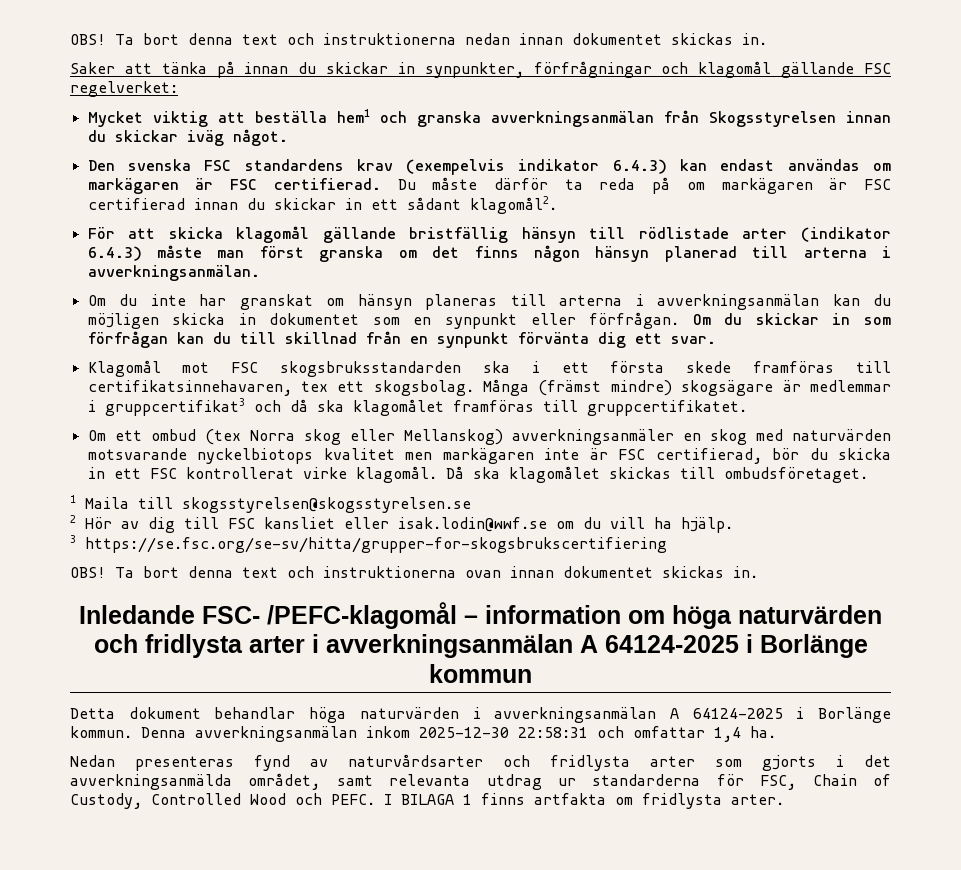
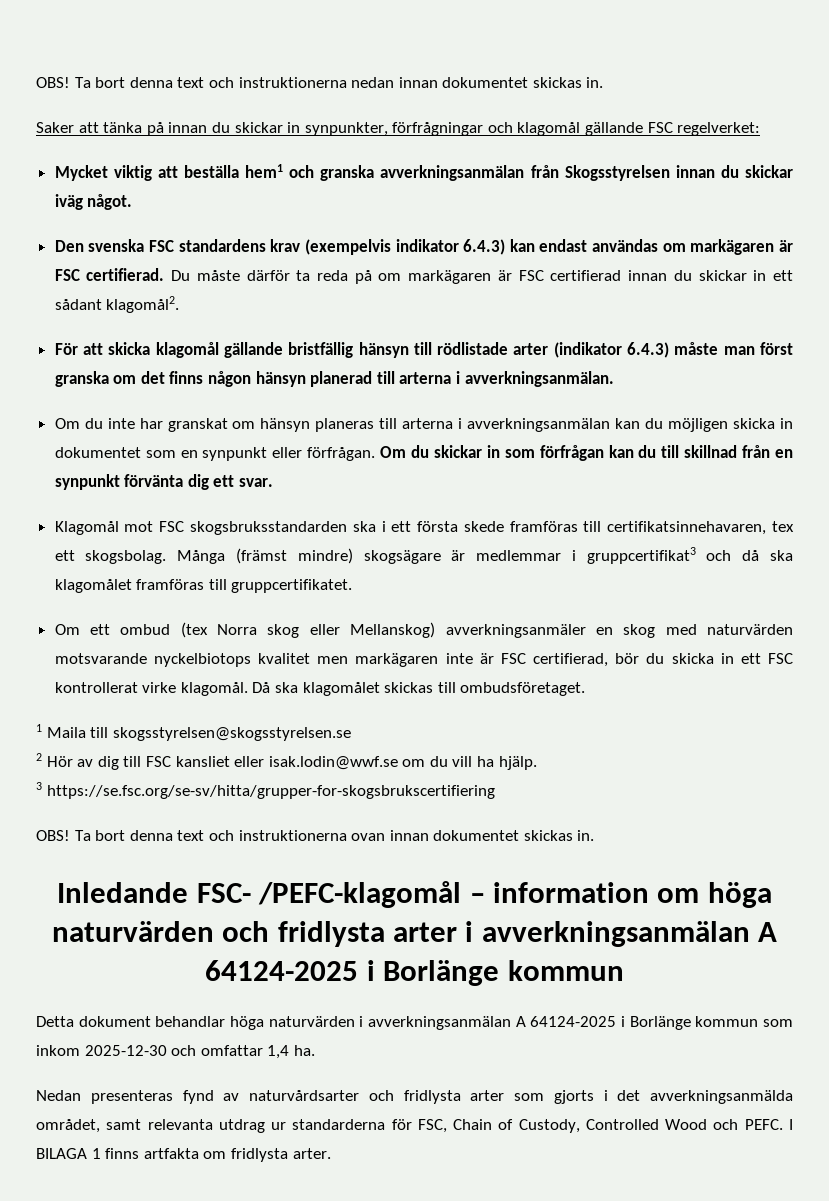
[70,726,357,742] kommun. Denna avverkningsanmälan -> [695,1016,793,1027] kommun som
[518,727,588,738] 22:58:31 -> (167, 1050) none

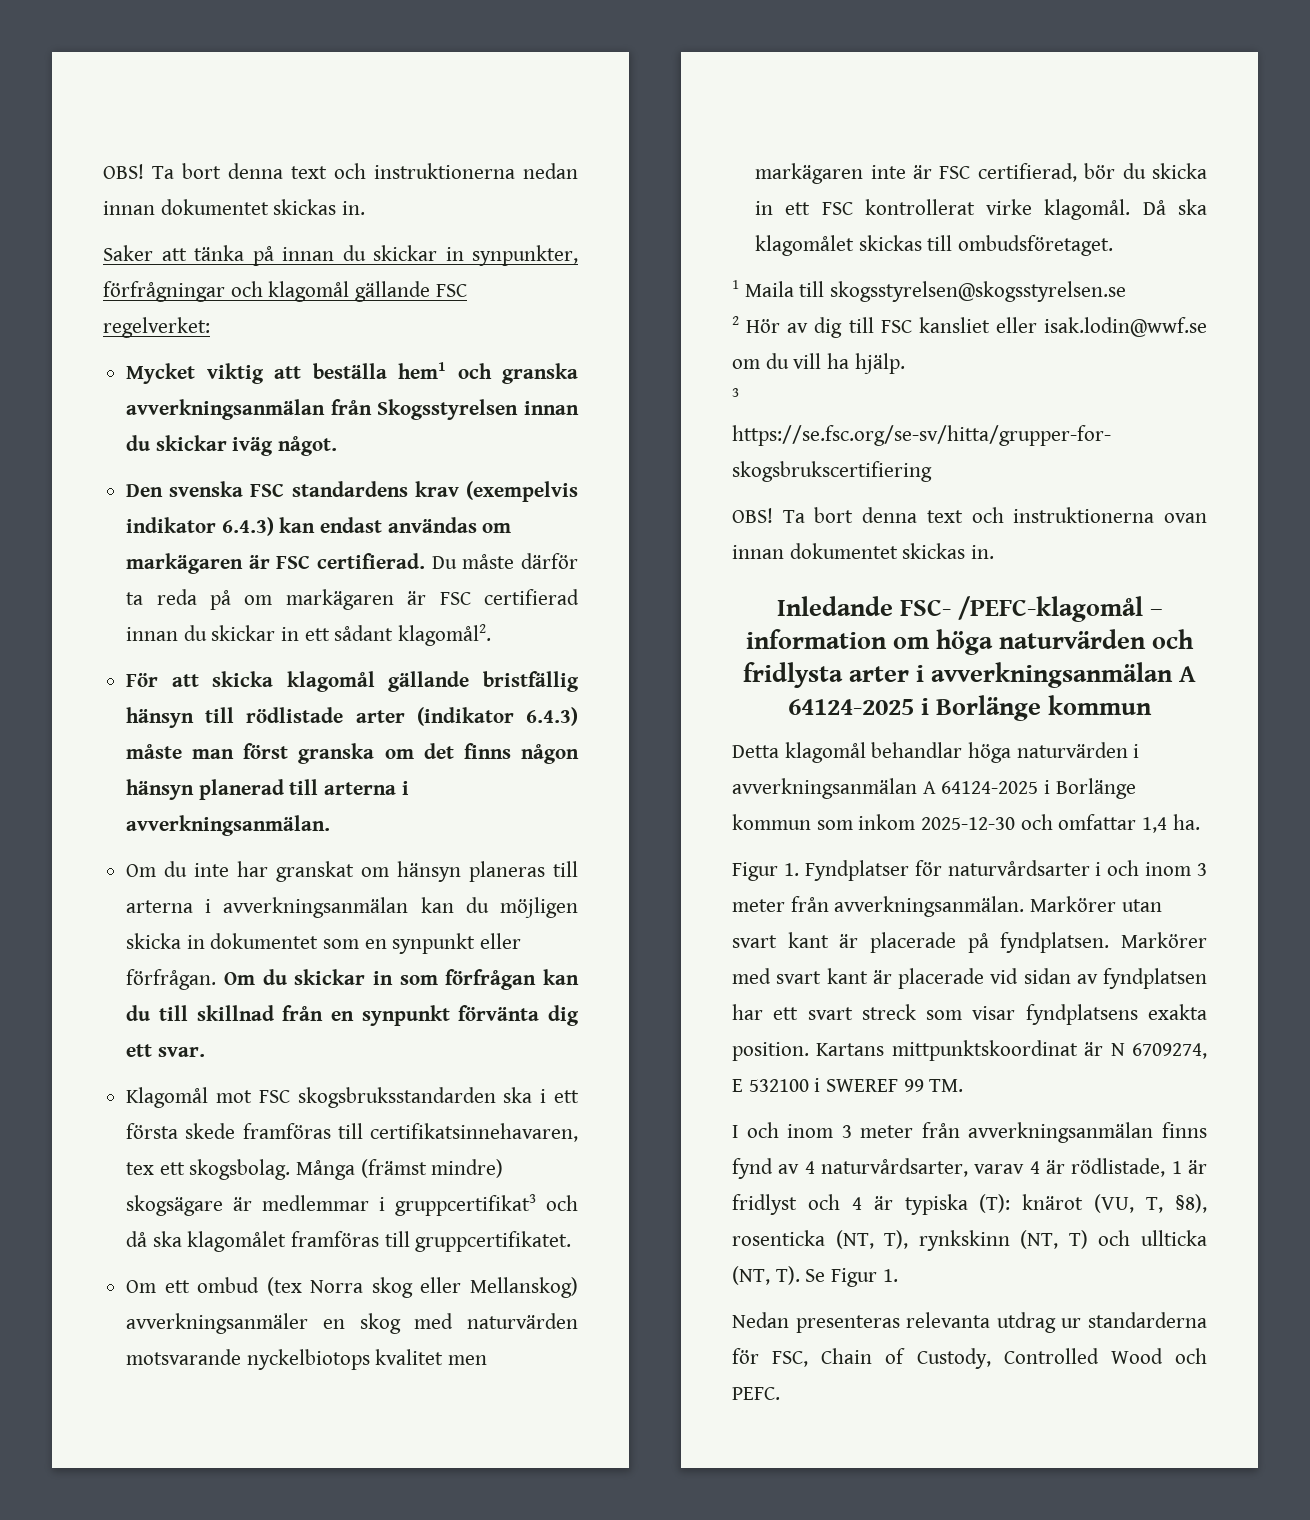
[78,1016,151,1027] dokument -> [784,742,866,763] klagomål
[36,1090,793,1104] [36,1119,142,1133] Nedan presenteras fynd av naturvårdsarter och fridlysta arter som gjorts i det avverkningsanmälda området, samt -> [732,860,1207,881] [732,896,1162,917] [732,932,1207,953] [732,968,1207,989] [732,1004,1207,1025] [732,1040,1207,1061] [732,1078,964,1092] [732,1122,1207,1143] [732,1158,1207,1179] [732,1194,1207,1215] [732,1230,1207,1251] [732,1266,898,1287] [732,1312,900,1333] Figur 1. Fyndplatser för naturvårdsarter i och inom 3 meter från avverkningsanmälan. Markörer utan svart kant är placerade på fyndplatsen. Markörer med svart kant är placerade vid sidan av fyndplatsen har ett svart streck som visar fyndplatsens exakta position. Kartans mittpunktskoordinat är N 6709274, E 532100 i SWEREF 99 TM. // I och inom 3 meter från avverkningsanmälan finns fynd av 4 naturvårdsarter, varav 4 är rödlistade, 1 är fridlyst och 4 är typiska (T): knärot (VU, T, §8), rosenticka (NT, T), rynkskinn (NT, T) och ullticka (NT, T). Se Figur 1. // Nedan presenteras
[788,1119,793,1130] [36,1148,331,1162] I BILAGA 1 finns artfakta om fridlysta arter. -> (780, 1393) none

